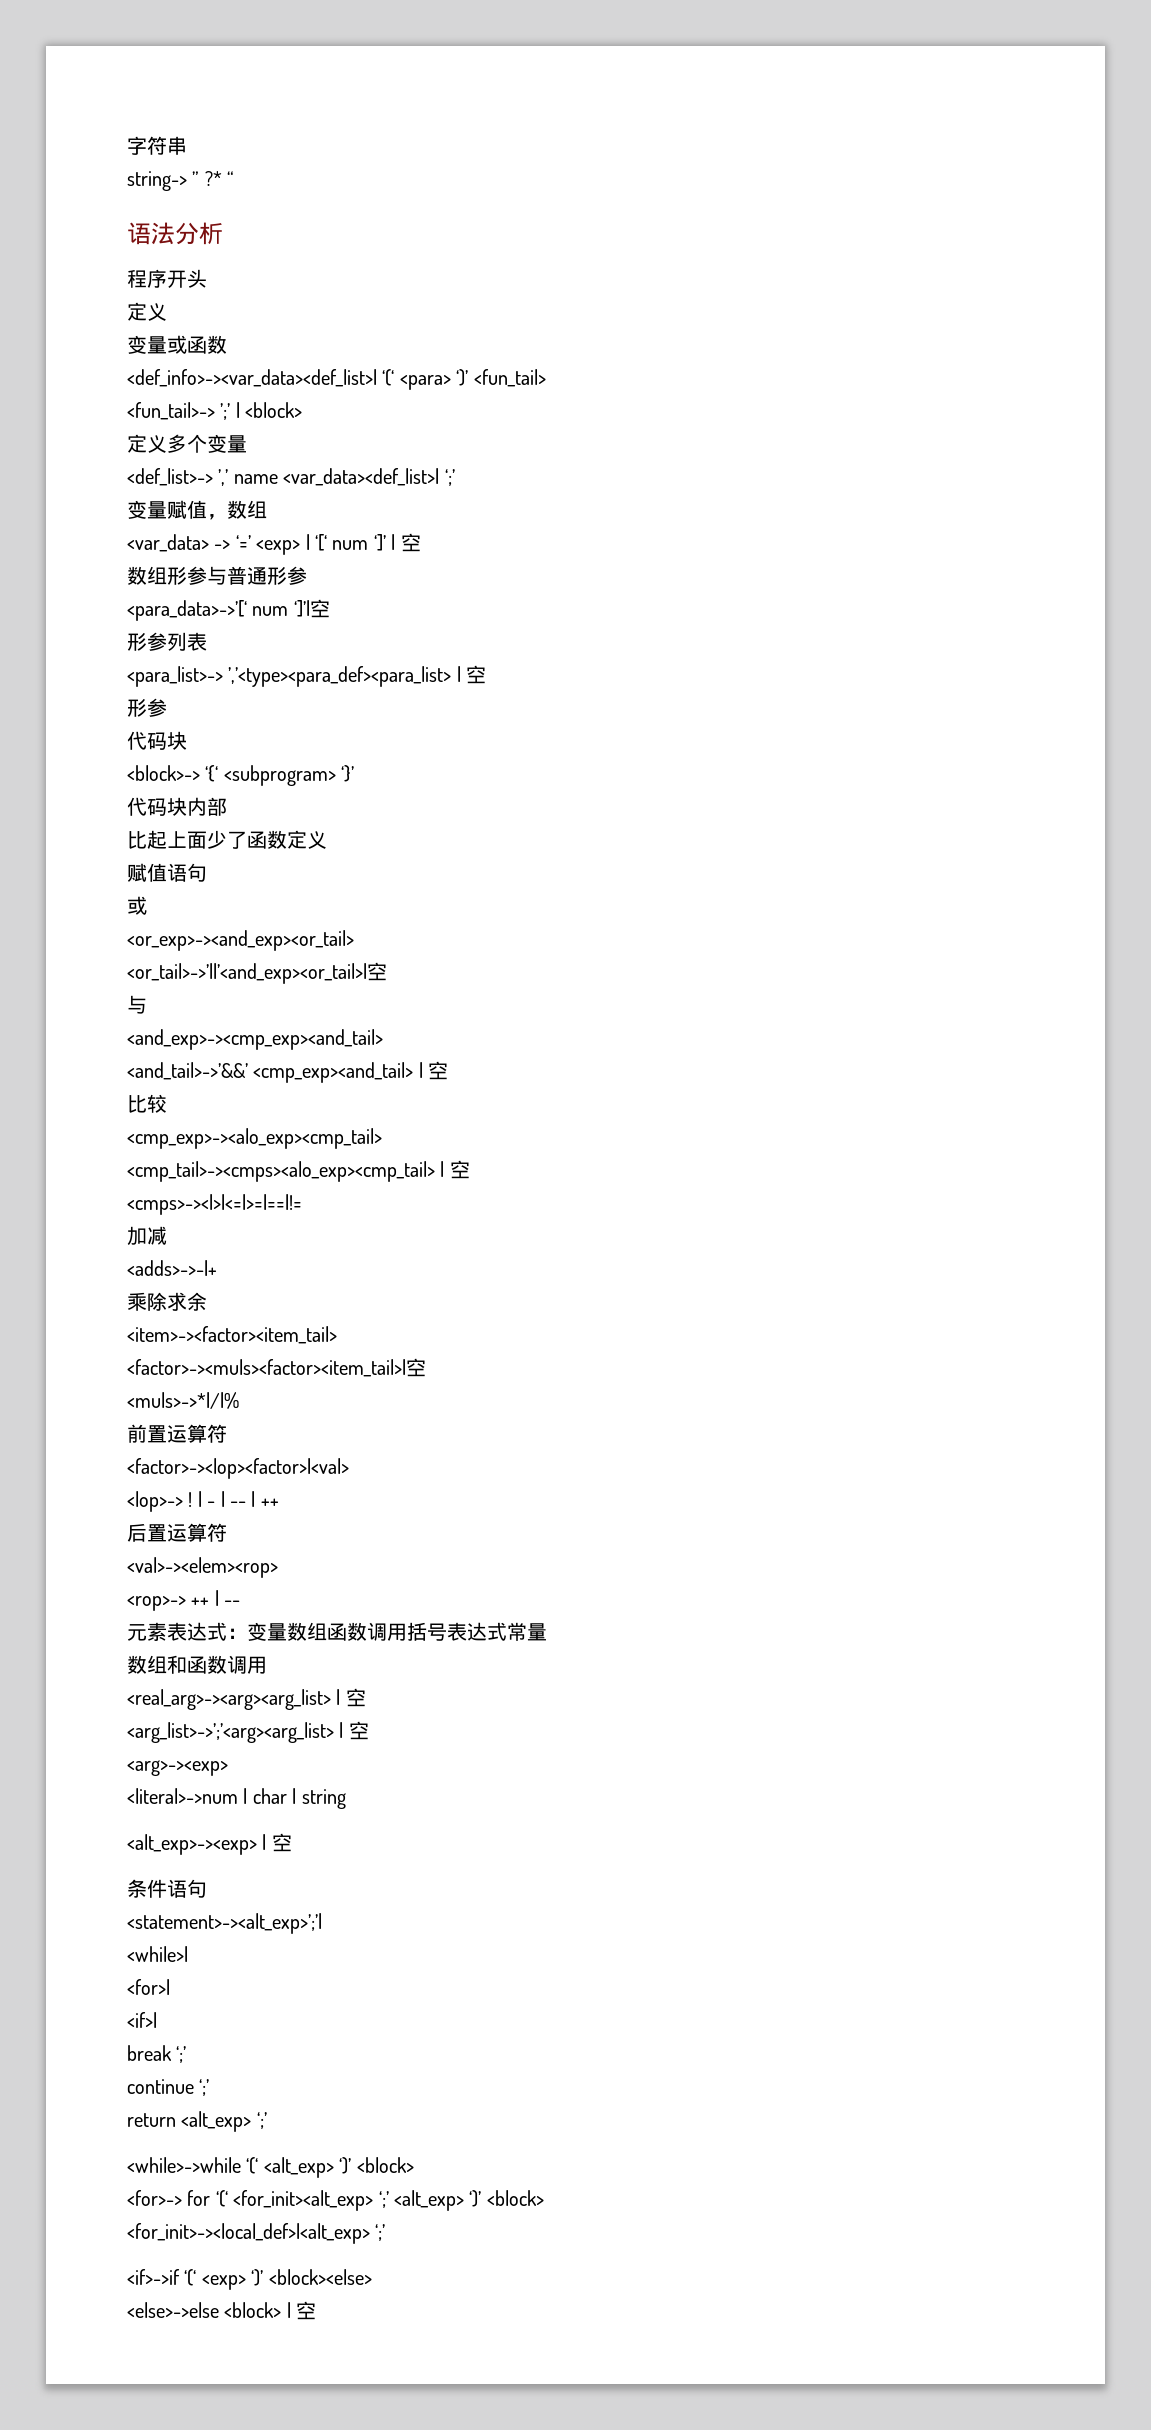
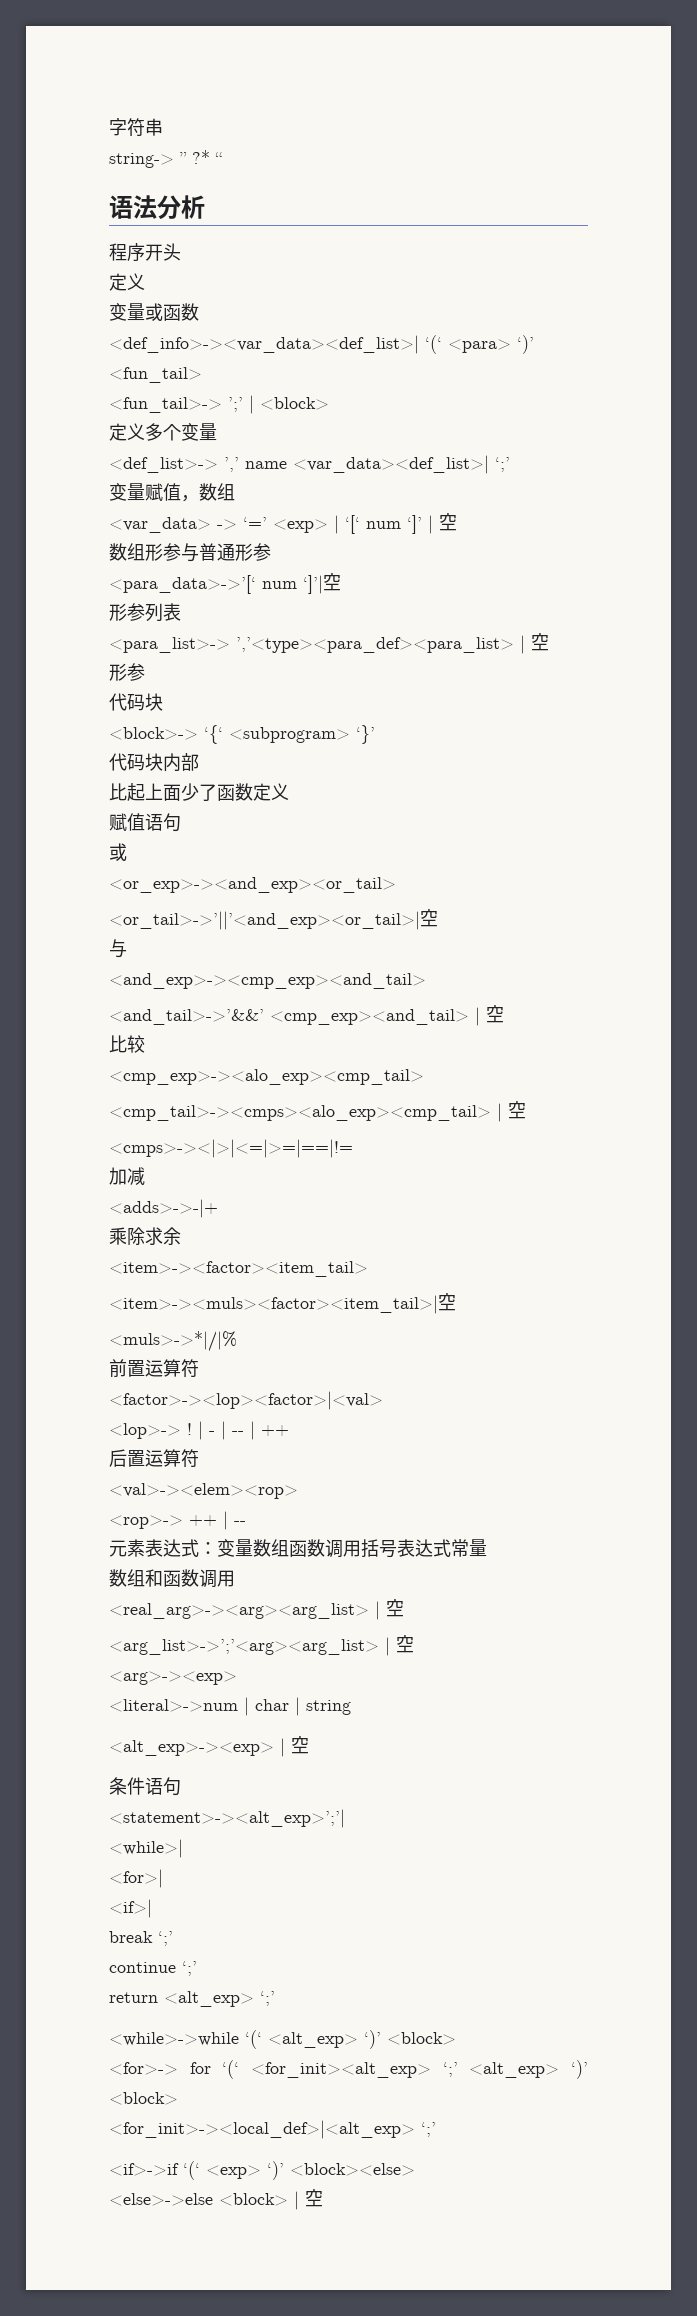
[127,1359,406,1377] <factor>-><muls><factor><item_tail>| -> [109,1295,438,1314] <item>-><muls><factor><item_tail>|

